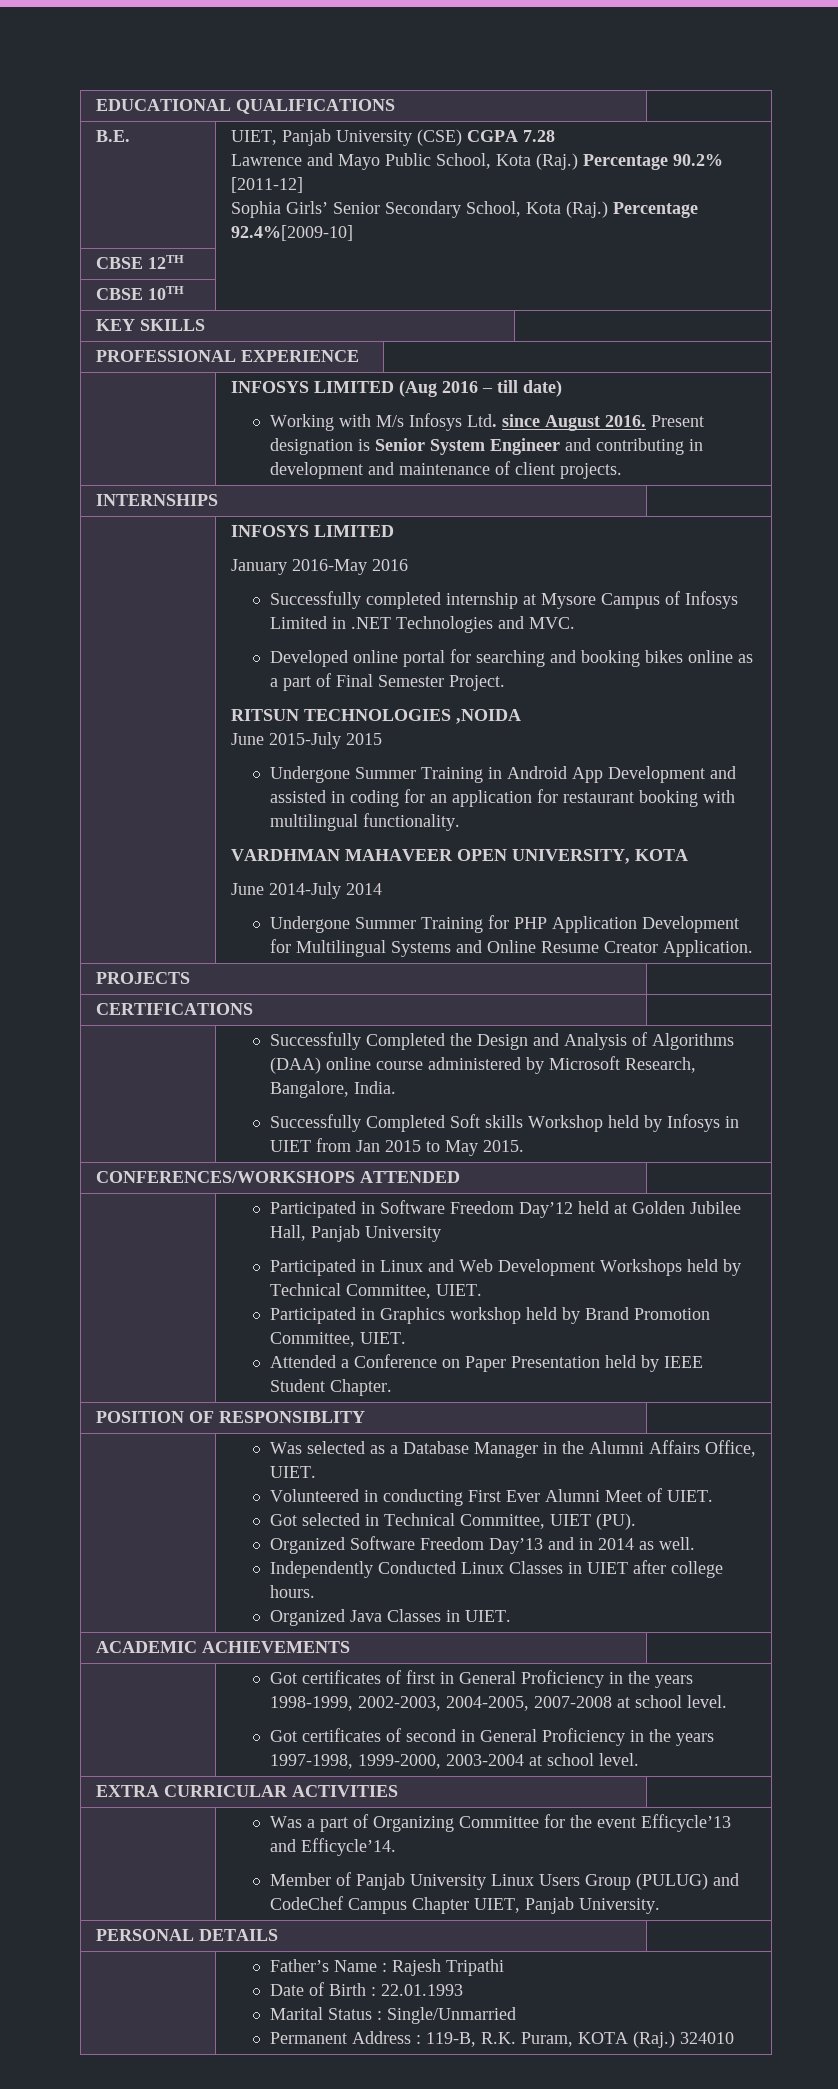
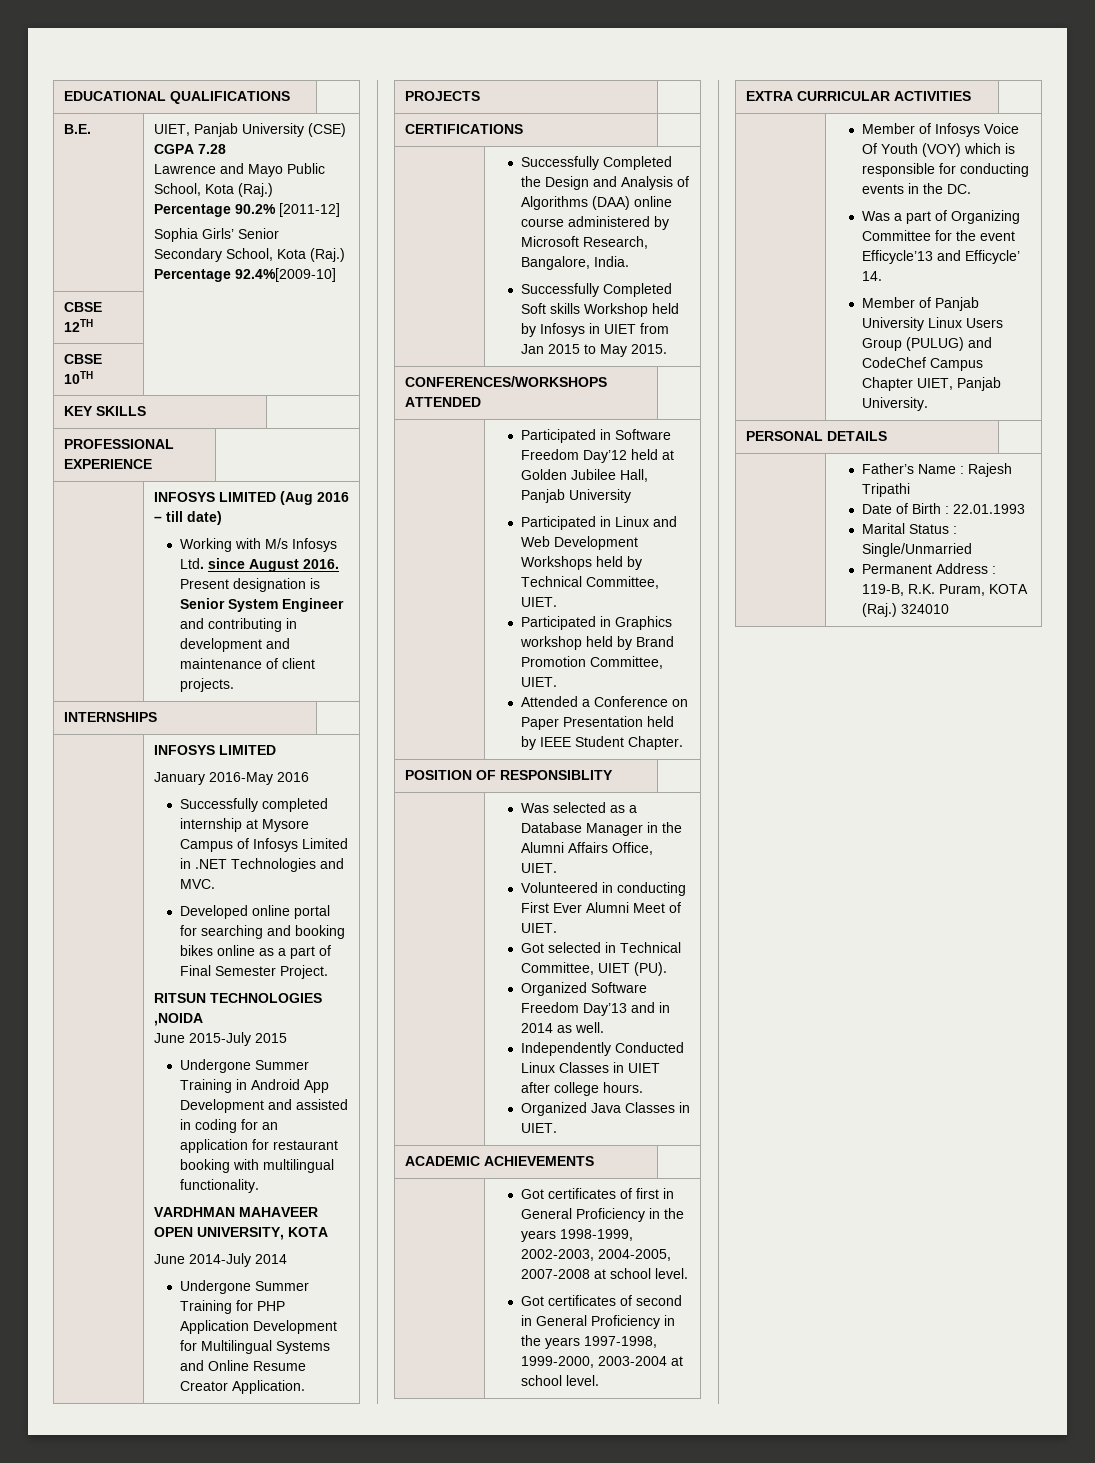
(398, 1791) none -> [861,123,1019,137] [861,143,1015,157] [861,163,1029,177] [861,183,971,194] Member of Infosys Voice Of Youth (VOY) which is responsible for conducting events in the DC. //
[300,1838,396,1856] Efficycle’14. -> [964,250,1020,264] [861,271,882,281] Efficycle’ 14.

